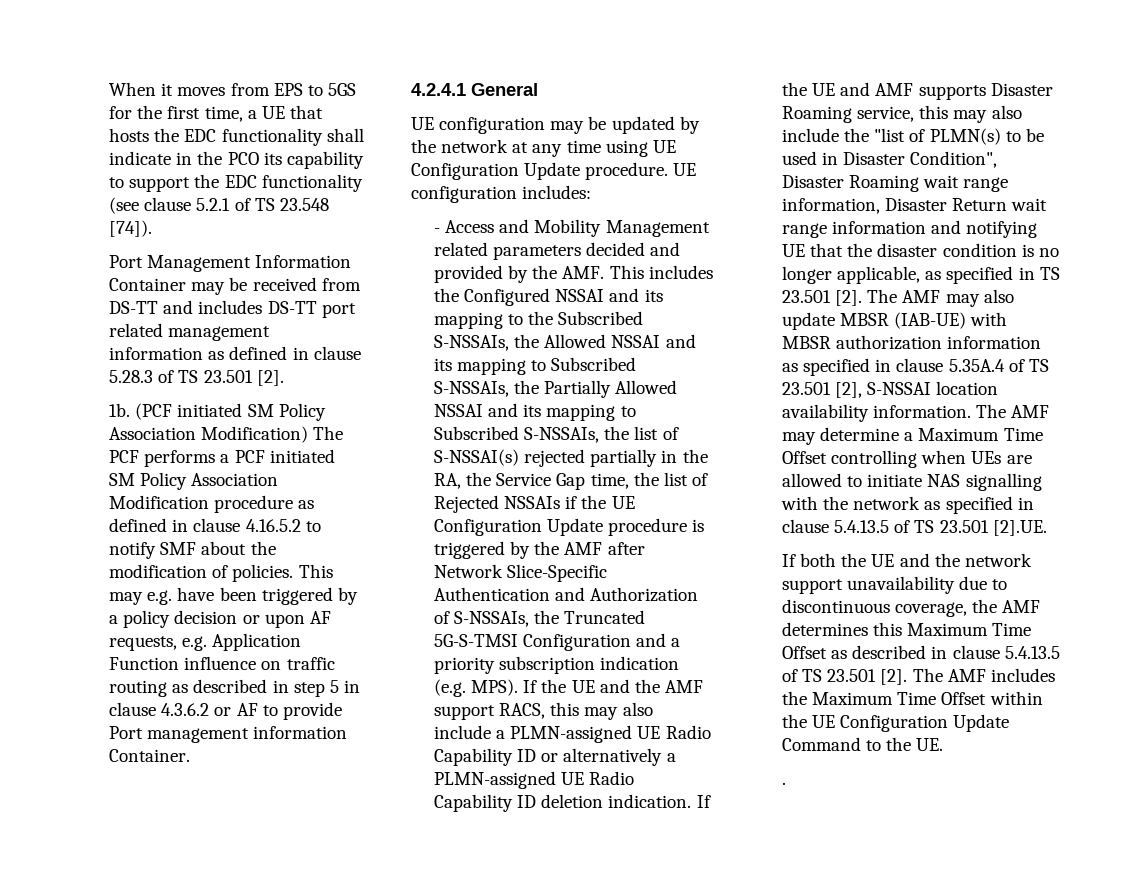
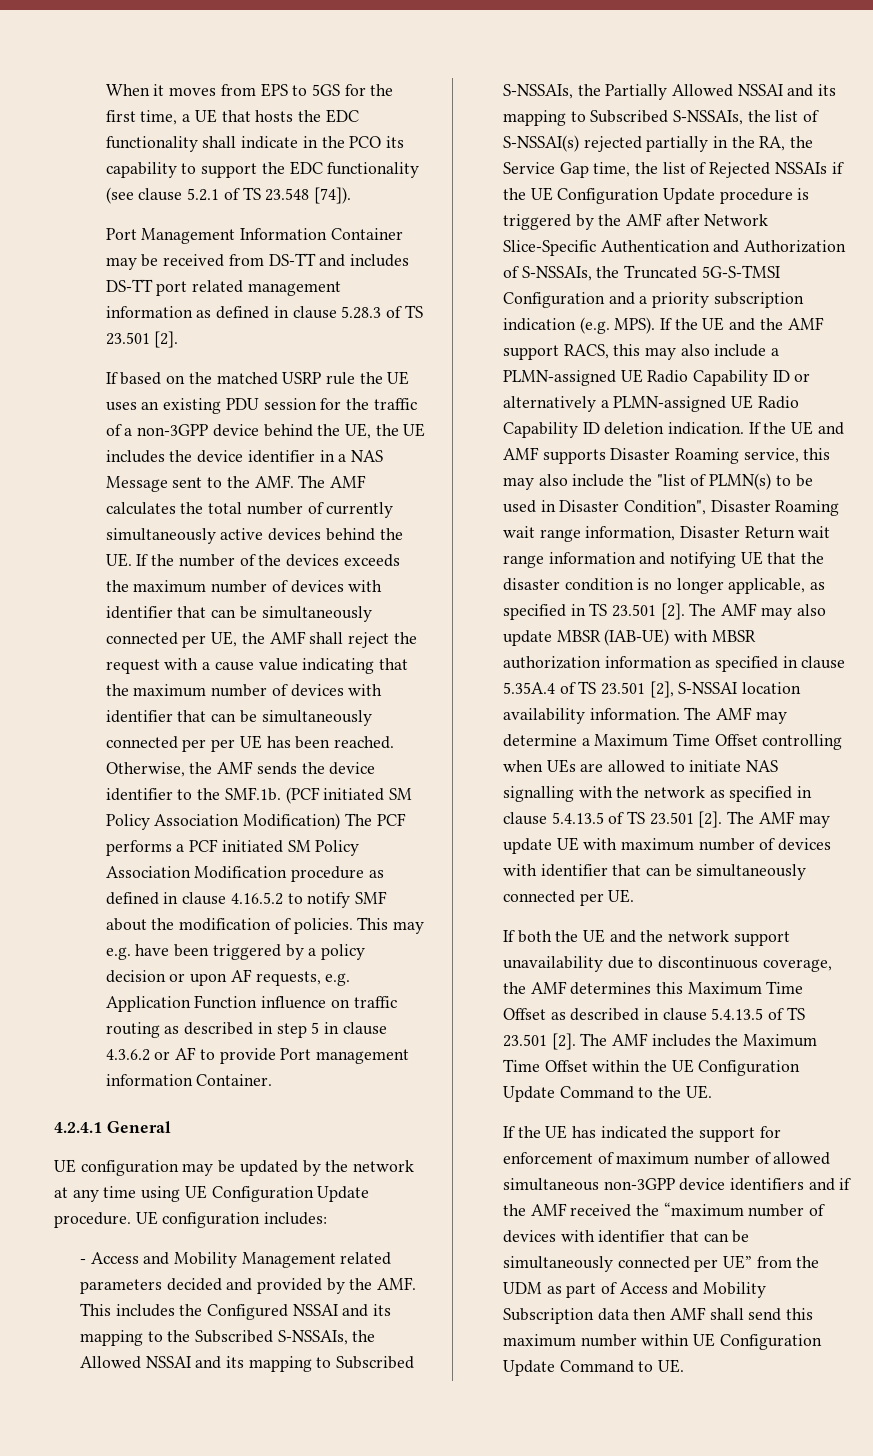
[109,403,131,417] 1b. -> [105,371,410,385] [105,398,417,414] [105,423,426,439] [105,450,384,463] [105,475,367,492] [105,502,394,518] [105,528,403,544] [105,553,400,567] [105,580,383,593] [105,606,372,622] [105,631,417,648] [105,658,409,674] [105,684,383,697] [105,710,372,726] [105,735,395,752] [105,761,376,777] [105,787,281,801] If based on the matched USRP rule the UE uses an existing PDU session for the traffic of a non-3GPP device behind the UE, the UE includes the device identifier in a NAS Message sent to the AMF. The AMF calculates the total number of currently simultaneously active devices behind the UE. If the number of the devices exceeds the maximum number of devices with identifier that can be simultaneously connected per UE, the AMF shall reject the request with a cause value indicating that the maximum number of devices with identifier that can be simultaneously connected per per UE has been reached. Otherwise, the AMF sends the device identifier to the SMF.1b.
[992,520,1047,536] [2].UE. -> [698,811,830,828] [502,837,832,854] [502,864,807,880] [502,889,635,906] [2]. The AMF may update UE with maximum number of devices with identifier that can be simultaneously connected per UE.
[782,782,787,785] . -> [502,1125,781,1142] [502,1152,831,1165] [502,1178,852,1191] [502,1202,826,1217] [502,1230,750,1243] [502,1255,820,1272] [502,1282,767,1298] [502,1307,814,1324] [502,1333,822,1350] [502,1359,685,1376] If the UE has indicated the support for enforcement of maximum number of allowed simultaneous non-3GPP device identifiers and if the AMF received the “maximum number of devices with identifier that can be simultaneously connected per UE” from the UDM as part of Access and Mobility Subscription data then AMF shall send this maximum number within UE Configuration Update Command to UE.

